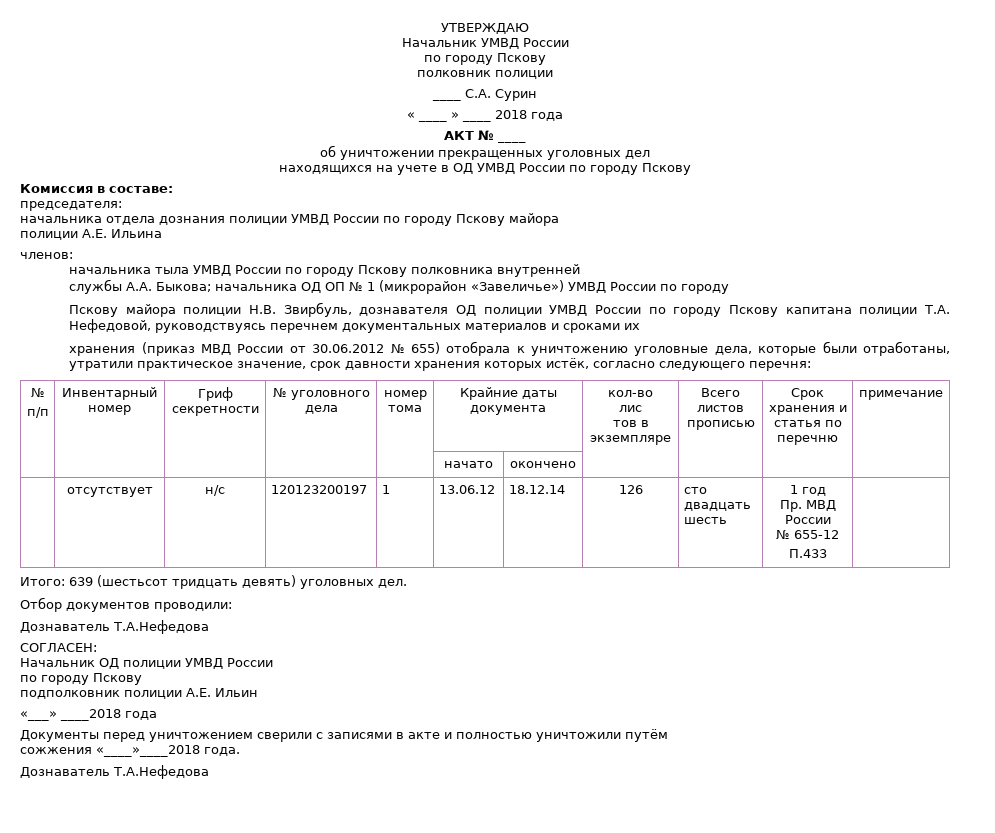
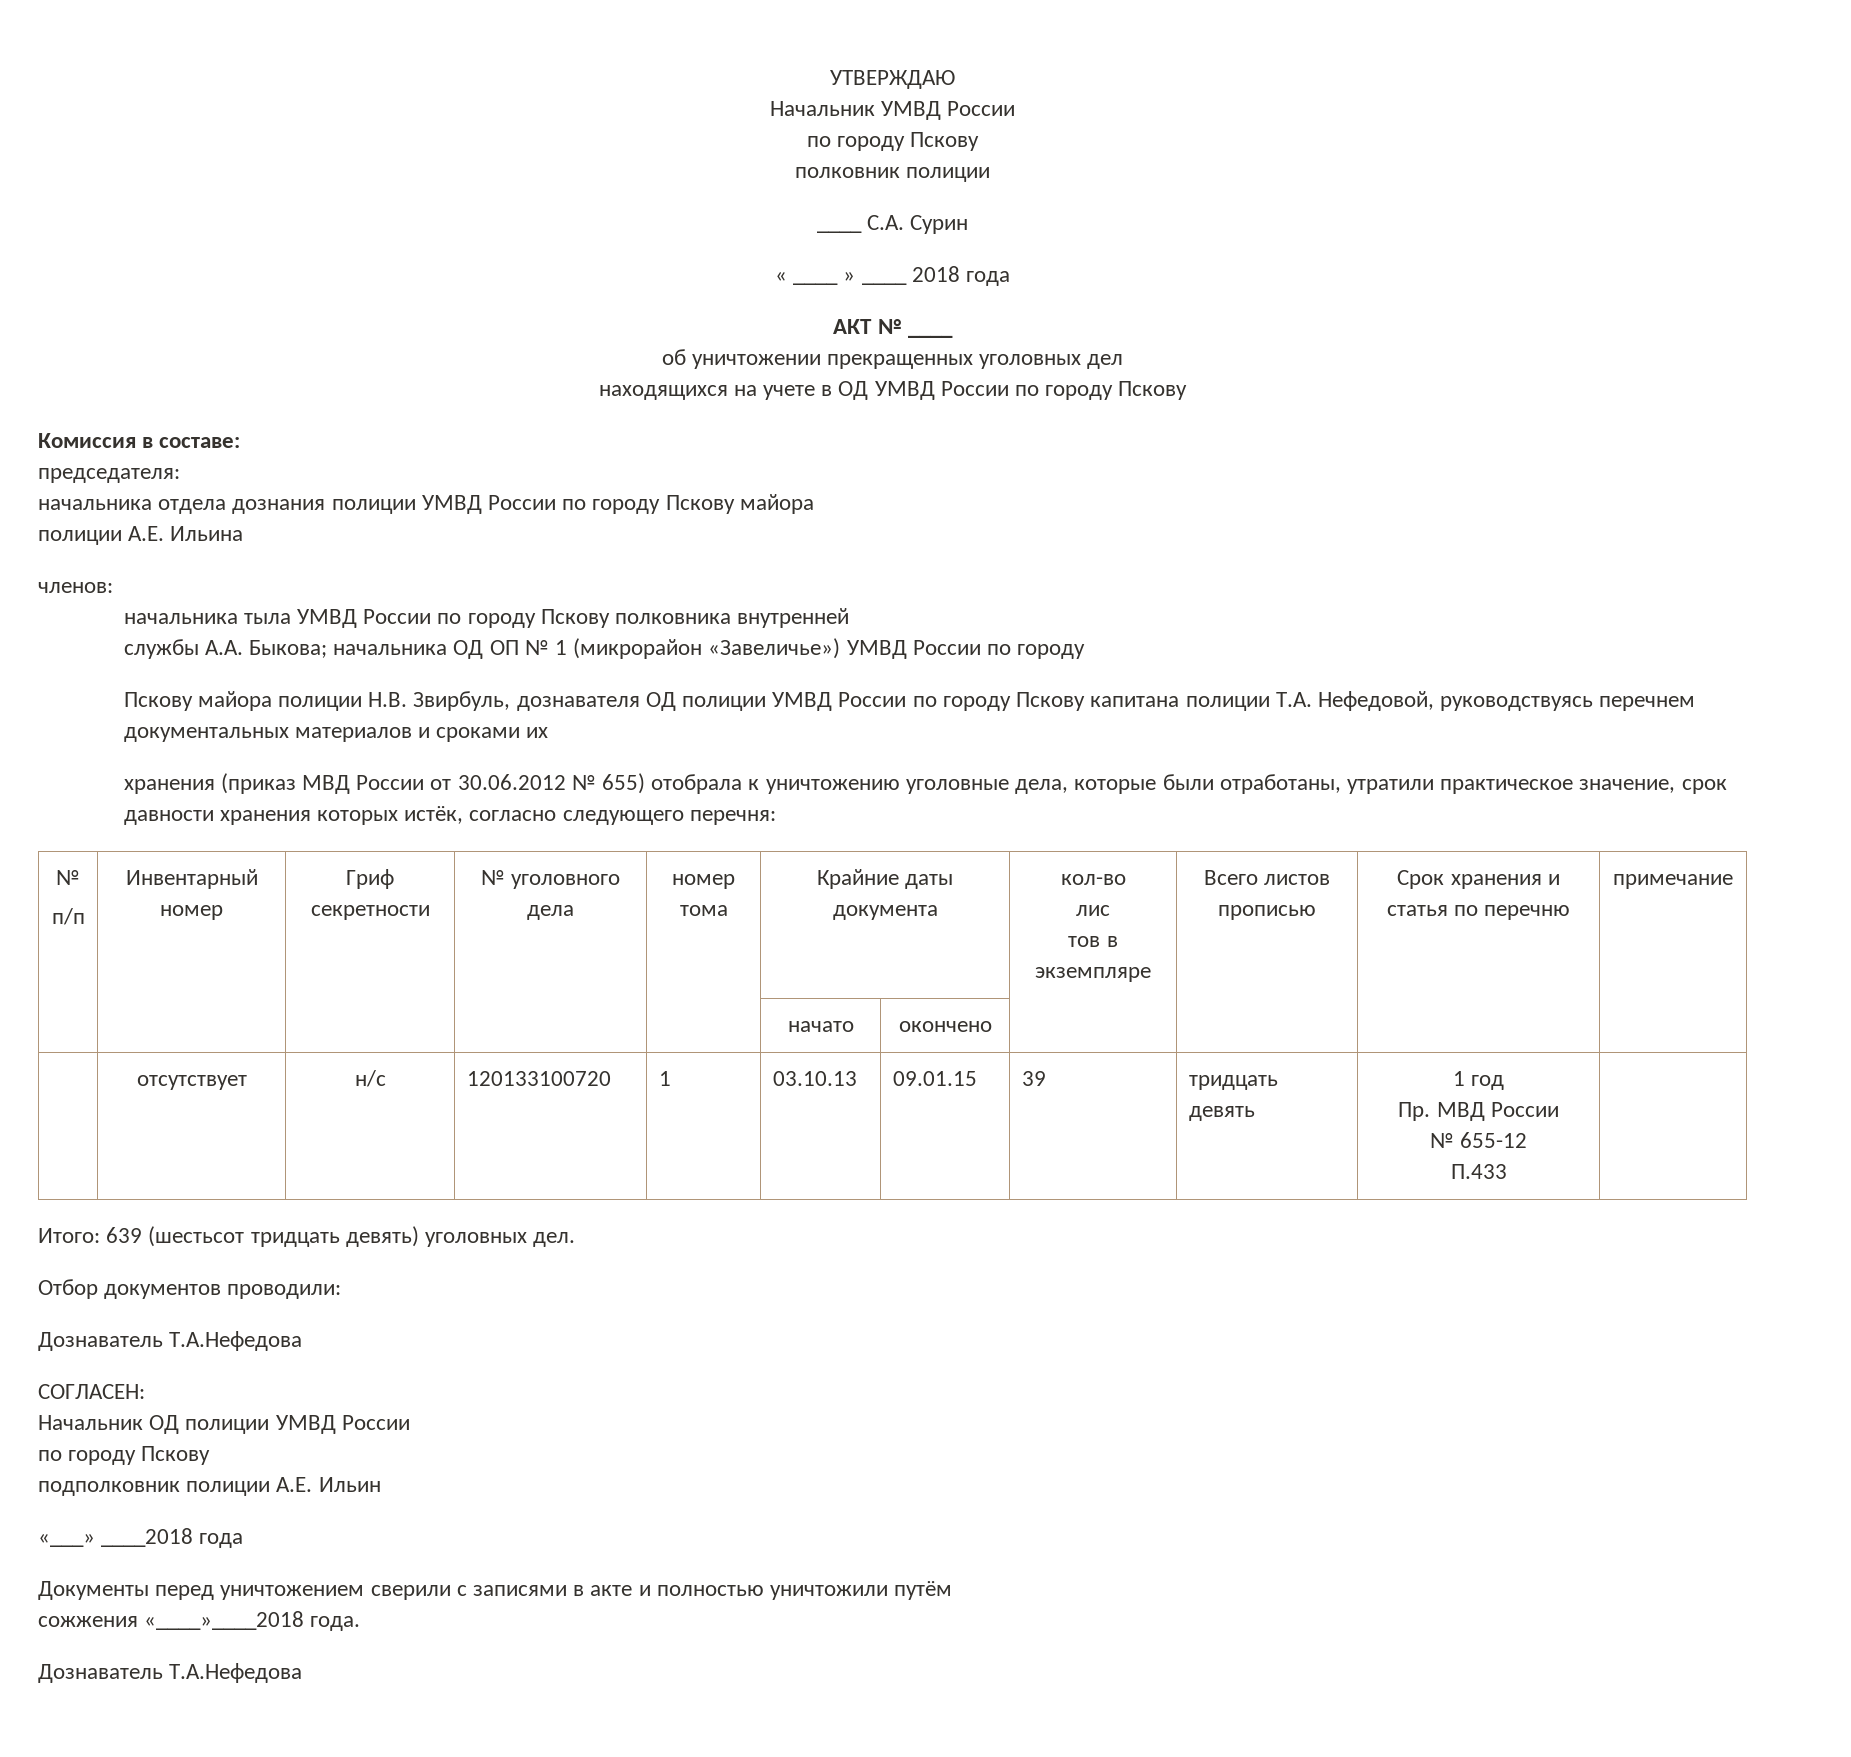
[270,485,367,494] [381,485,390,494] [438,485,495,494] [508,485,565,494] [618,485,643,494] [683,487,707,494] [683,502,751,511] [683,517,727,524] 120123200197 | 1 | 13.06.12 | 18.12.14 | 126 | сто двадцать шесть -> [466,1071,611,1086] [658,1071,671,1086] [772,1071,857,1086] [892,1071,977,1086] [1021,1071,1046,1086] [1188,1075,1278,1090] [1188,1106,1255,1121] 120133100720 | 1 | 03.10.13 | 09.01.15 | 39 | тридцать девять

